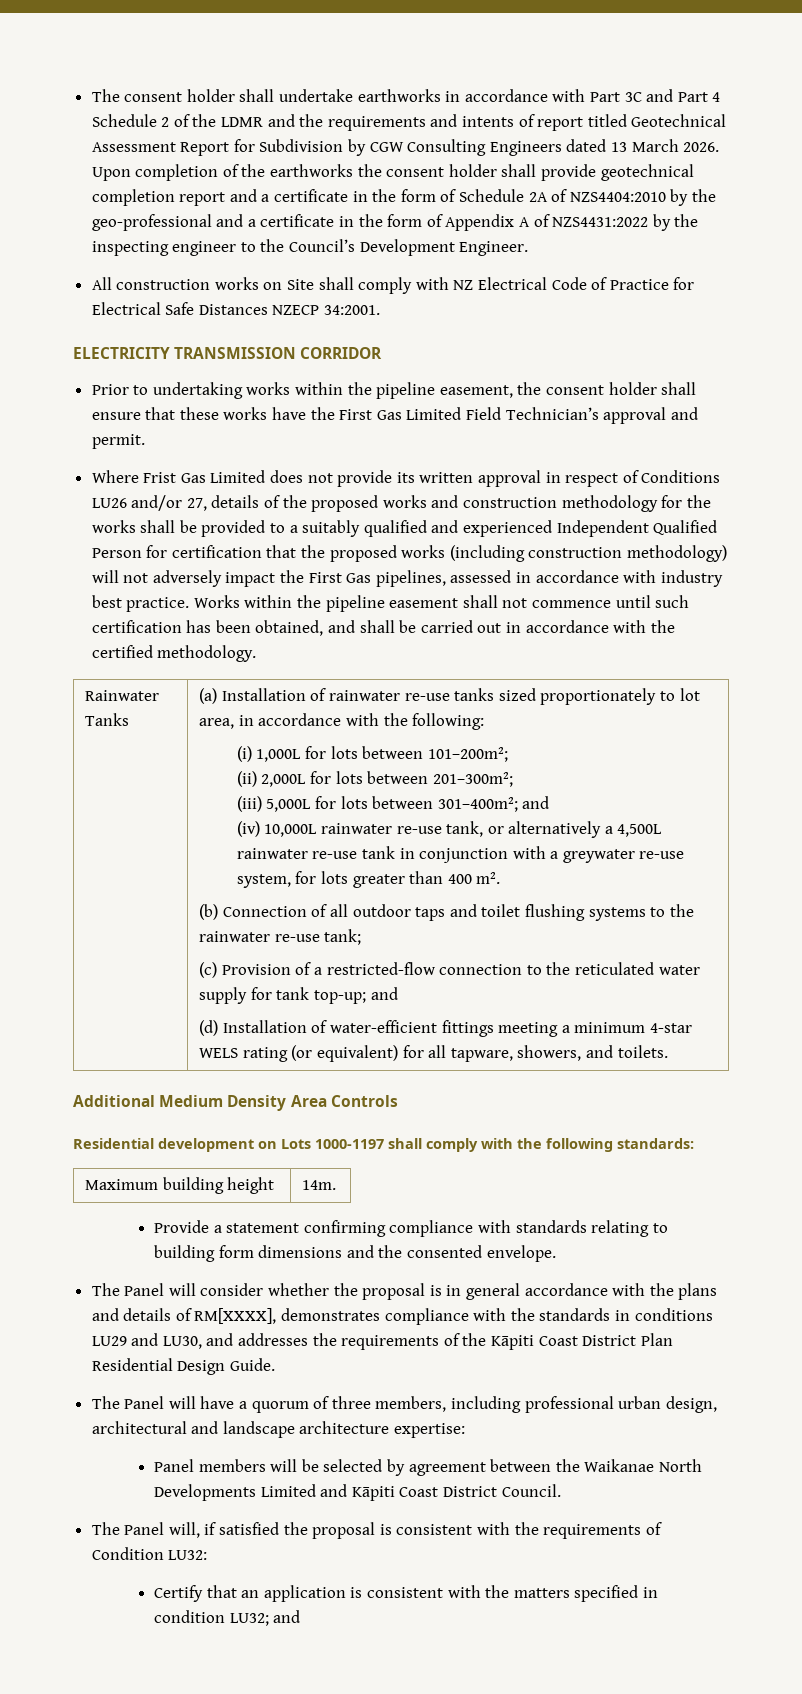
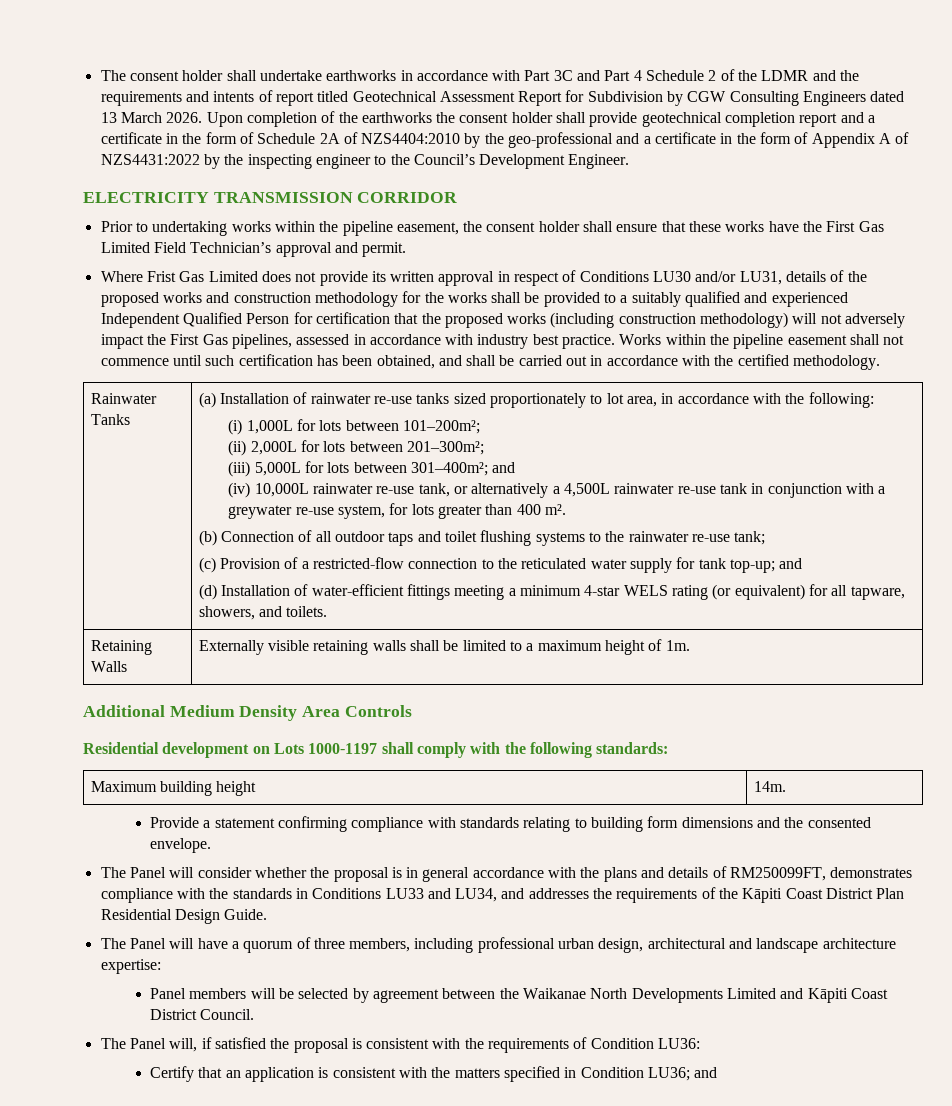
[91,277,695,294] [91,302,381,315] // All construction works on Site shall comply with NZ Electrical Code of Practice for Electrical Safe Distances NZECP 34:2001. -> (630, 161) none
[91,495,207,511] LU26 and/or 27, -> [653,271,782,285] LU30 and/or LU31,
(668, 1051) none -> [90,640,152,655] [90,661,127,672] [198,639,690,655] // Retaining Walls | Externally visible retaining walls shall be limited to a maximum height of 1m.
[194,1308,277,1324] RM[XXXX], -> [730,867,827,881] RM250099FT,
[634,1308,713,1321] [91,1333,202,1349] conditions LU29 and LU30, -> [312,888,498,902] Conditions LU33 and LU34,
[168,1550,208,1560] LU32: -> [658,1038,701,1049] LU36:
[154,1610,269,1626] condition LU32; -> [580,1067,690,1081] Condition LU36;

